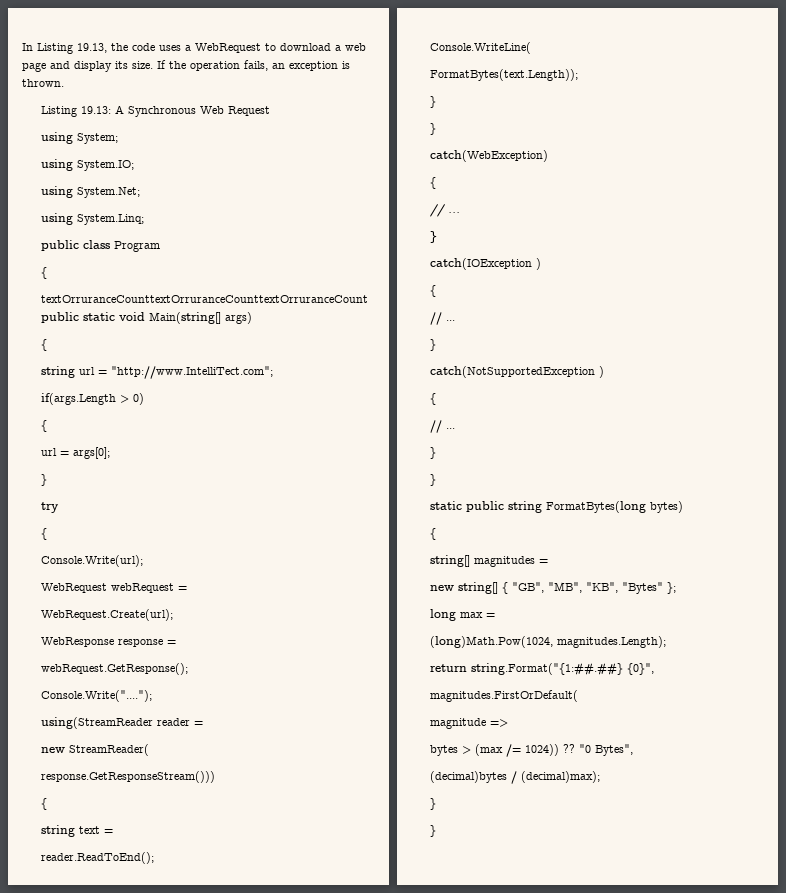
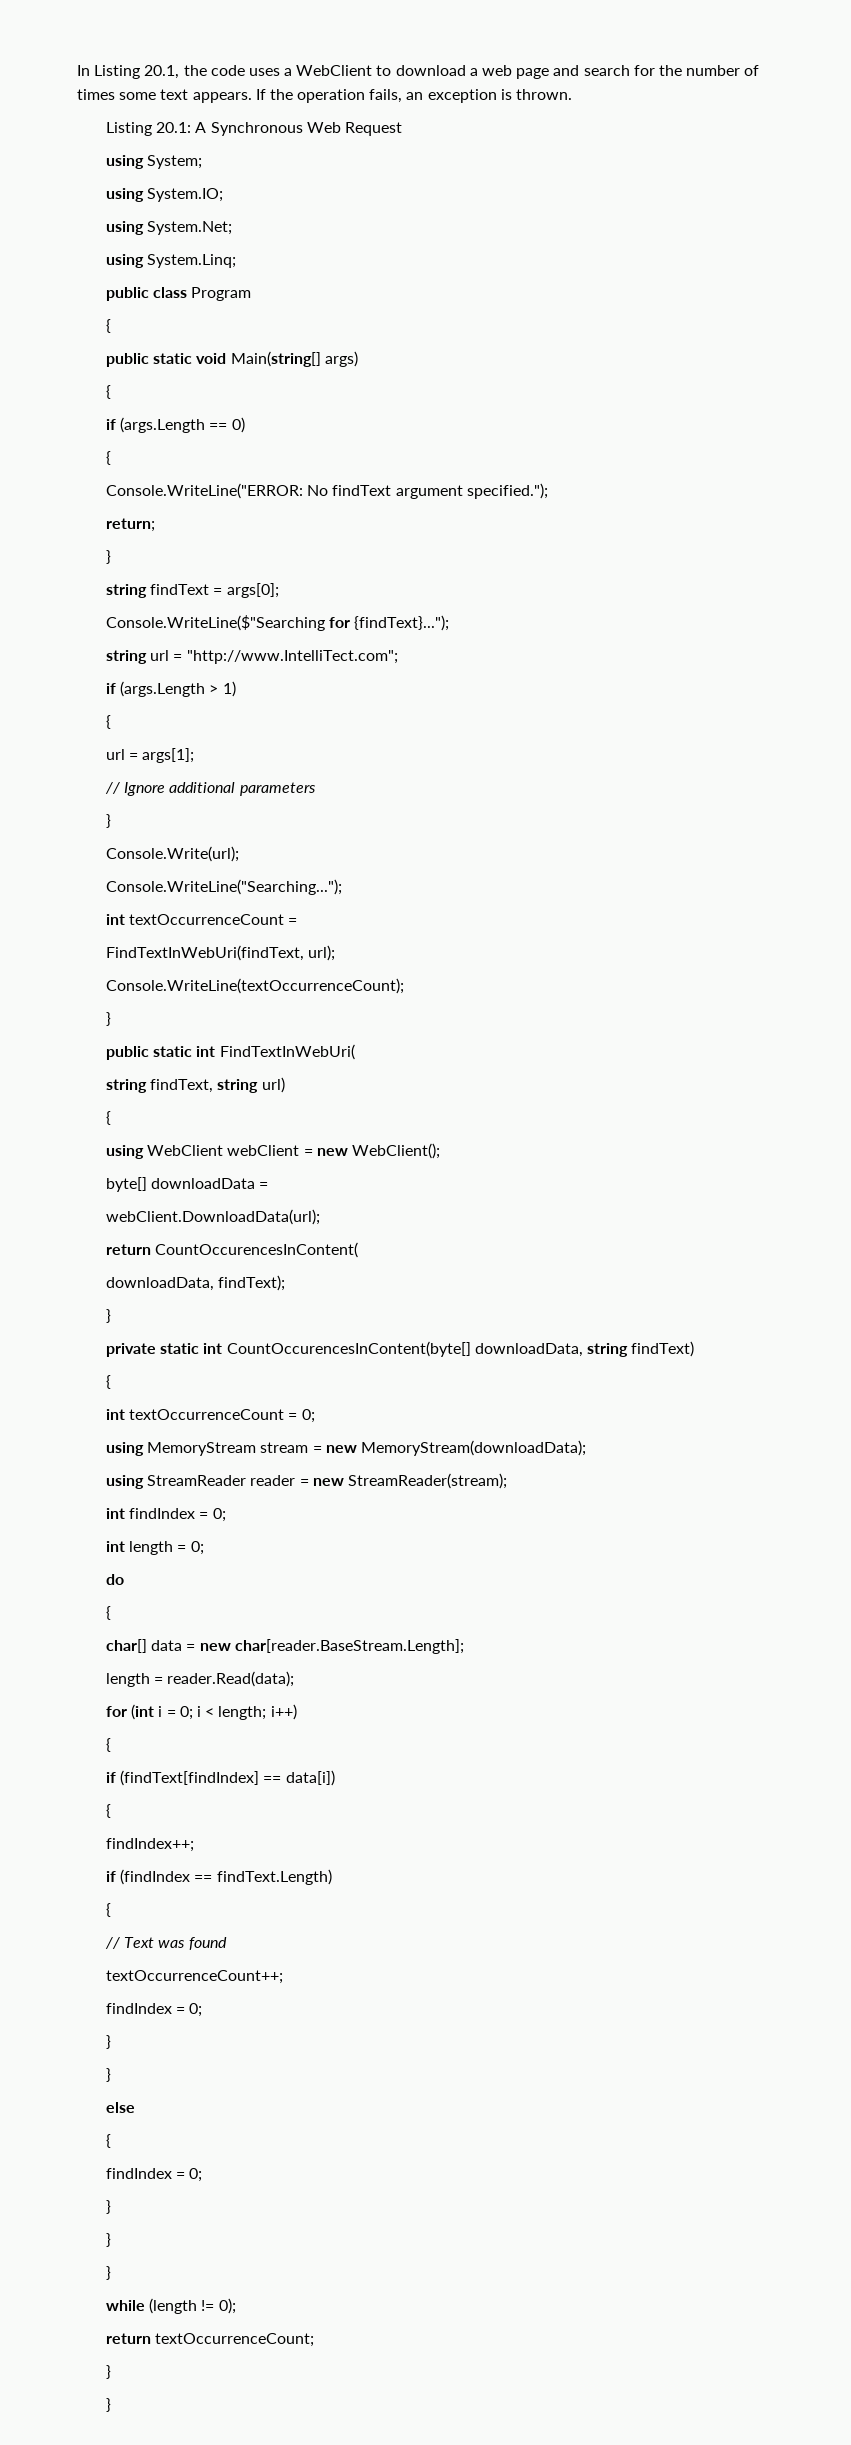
[77,43,107,53] 19.13, -> [144,65,180,79] 20.1,
[195,43,261,53] WebRequest -> [296,65,373,76] WebClient
[74,61,153,72] display its size. -> [583,65,760,76] [77,89,252,103] search for the number of times some text appears.
[81,106,112,114] 19.13: -> [156,122,192,133] 20.1:
[41,295,369,303] textOrruranceCounttextOrruranceCounttextOrruranceCount -> (112, 326) none
(48, 345) none -> [106,417,245,433] [106,451,112,465] [106,483,548,499] [106,518,156,532] [106,550,112,564] [106,583,279,598] [106,615,450,631] // if (args.Length == 0) // { // Console.WriteLine("ERROR: No findText argument specified."); // return; // } // string findText = args[0]; // Console.WriteLine($"Searching for {findText}...");
[41,393,145,405] if(args.Length > 0) -> [106,681,236,697] if (args.Length > 1)
[73,447,111,459] [41,474,48,486] [41,502,60,513] [41,528,48,540] [41,555,144,567] [41,583,188,593] [41,609,174,621] [41,637,177,647] [41,663,189,675] [41,690,153,702] [41,717,204,729] [41,744,150,756] [41,771,216,783] [41,798,48,810] [41,825,114,837] [41,852,155,864] [430,42,532,54] [430,69,579,81] [430,96,437,108] [430,123,437,135] [430,150,549,162] [430,177,437,189] [430,204,461,217] [430,231,438,243] [430,258,542,270] [430,285,437,297] [430,312,456,325] [430,339,437,351] [430,366,605,378] [430,393,437,405] [430,420,456,433] [430,447,437,459] [430,474,437,486] [430,501,684,513] [430,528,437,540] [430,555,549,567] [430,582,677,594] [430,609,496,621] [430,636,667,648] [430,662,655,676] [430,690,579,702] [430,718,509,729] [430,744,634,757] [430,771,601,784] args[0]; // } // try // { // Console.Write(url); // WebRequest webRequest = // WebRequest.Create(url); // WebResponse response = // webRequest.GetResponse(); // Console.Write("...."); // using(StreamReader reader = // new StreamReader( // response.GetResponseStream())) // { // string text = // reader.ReadToEnd(); // Console.WriteLine( // FormatBytes(text.Length)); // } // } // catch(WebException) // { // // ... // } // catch(IOException ) // { // // ... // } // catch(NotSupportedException ) // { // // ... // } // } // static public string FormatBytes(long bytes) // { // string[] magnitudes = // new string[] { "GB", "MB", "KB", "Bytes" }; // long max = // (long)Math.Pow(1024, magnitudes.Length); // return string.Format("{1:##.##} {0}", // magnitudes.FirstOrDefault( // magnitude => // bytes > (max /= 1024)) ?? "0 Bytes", // (decimal)bytes / (decimal)max); -> [142,748,195,763] [105,782,316,796] [106,814,112,828] [106,846,240,862] [106,879,343,895] [106,914,298,925] [106,945,336,961] [106,978,405,994] [106,1012,112,1026] [106,1044,355,1060] [106,1077,285,1093] [106,1111,112,1125] [106,1143,440,1159] [106,1177,269,1192] [106,1209,321,1225] [106,1242,359,1258] [106,1275,286,1291] [106,1309,112,1323] [106,1341,695,1357] [106,1375,112,1389] [106,1409,315,1423] [106,1440,586,1456] [106,1473,507,1489] [106,1508,226,1522] [106,1541,204,1555] [106,1574,125,1585] [106,1606,112,1620] [106,1639,464,1654] [106,1671,295,1687] [106,1704,297,1720] [106,1738,112,1752] [106,1770,335,1786] [106,1804,112,1818] [106,1838,195,1852] [106,1869,332,1885] [106,1903,112,1917] [105,1937,227,1950] [106,1970,284,1984] [106,2003,203,2017] [106,2035,112,2049] [106,2068,112,2082] [106,2102,136,2113] [106,2134,112,2148] [106,2168,203,2182] [106,2200,112,2214] [106,2233,112,2247] [106,2266,112,2280] [106,2298,236,2314] [106,2333,315,2347] args[1]; // // Ignore additional parameters // } // Console.Write(url); // Console.WriteLine("Searching..."); // int textOccurrenceCount = // FindTextInWebUri(findText, url); // Console.WriteLine(textOccurrenceCount); // } // public static int FindTextInWebUri( // string findText, string url) // { // using WebClient webClient = new WebClient(); // byte[] downloadData = // webClient.DownloadData(url); // return CountOccurencesInContent( // downloadData, findText); // } // private static int CountOccurencesInContent(byte[] downloadData, string findText) // { // int textOccurrenceCount = 0; // using MemoryStream stream = new MemoryStream(downloadData); // using StreamReader reader = new StreamReader(stream); // int findIndex = 0; // int length = 0; // do // { // char[] data = new char[reader.BaseStream.Length]; // length = reader.Read(data); // for (int i = 0; i < length; i++) // { // if (findText[findIndex] == data[i]) // { // findIndex++; // if (findIndex == findText.Length) // { // // Text was found // textOccurrenceCount++; // findIndex = 0; // } // } // else // { // findIndex = 0; // } // } // } // while (length != 0); // return textOccurrenceCount;

